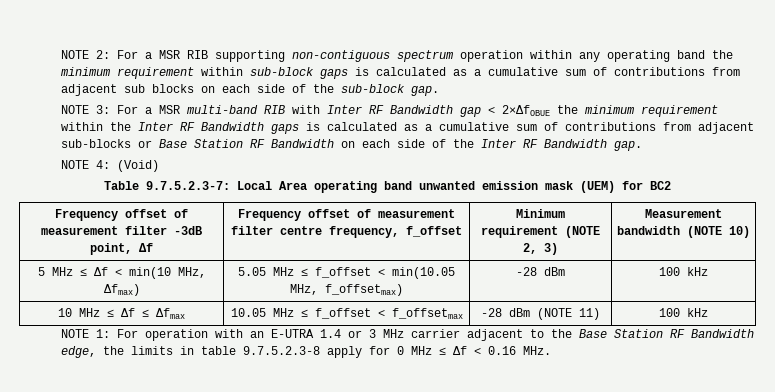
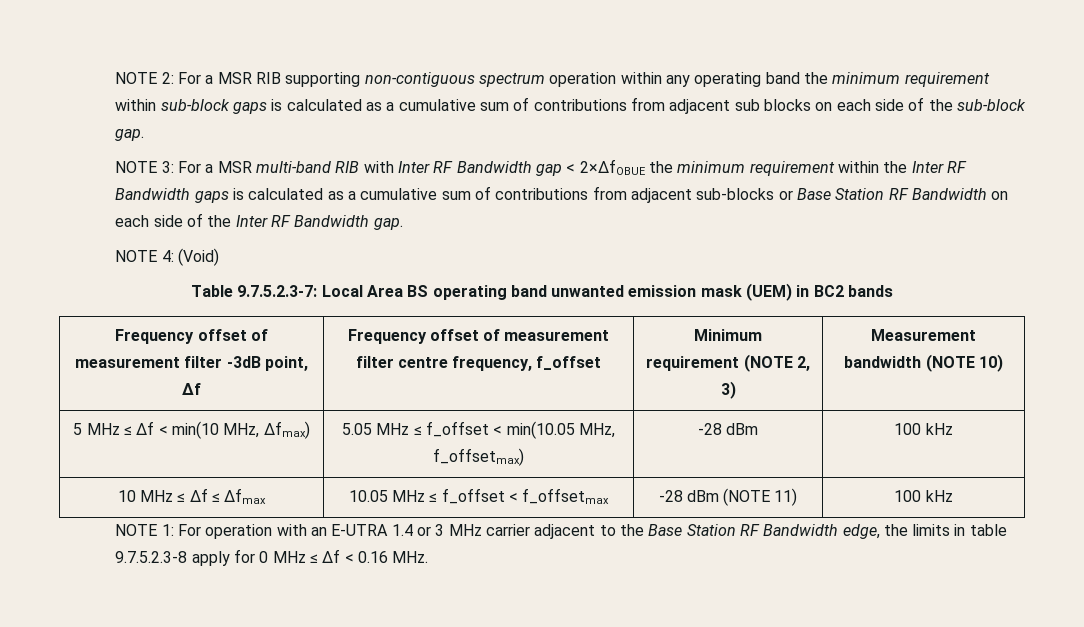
(307, 185) none -> [407,285,429,297] BS
[622,181,643,190] for -> [796,285,810,297] in
(671, 185) none -> [848,285,894,297] bands

